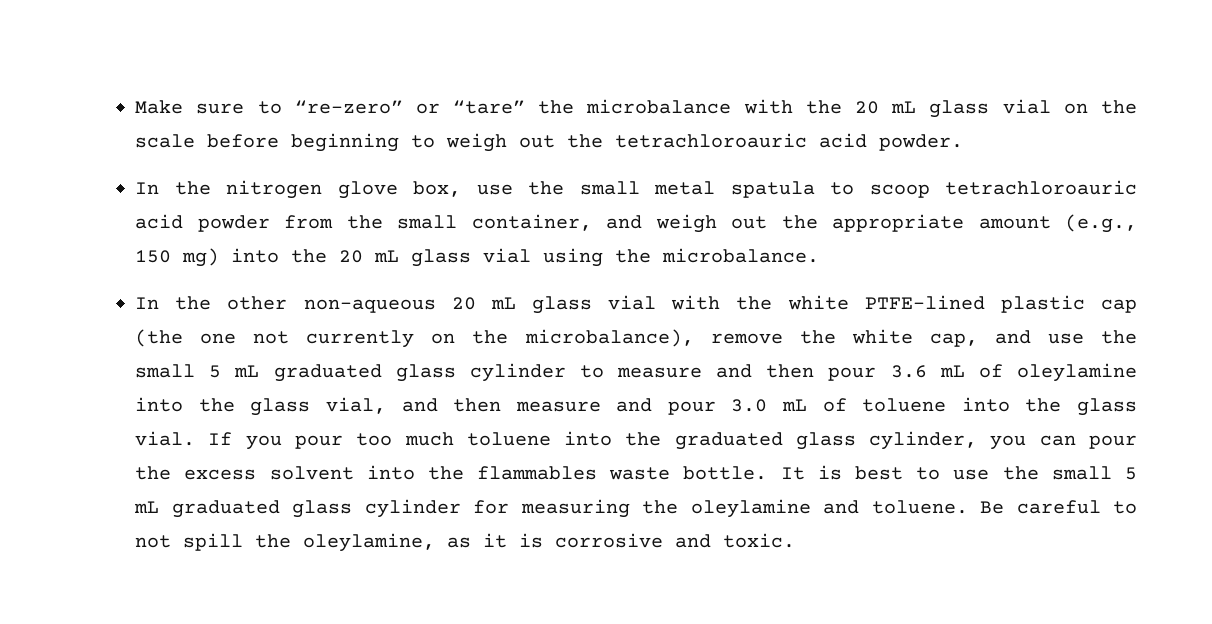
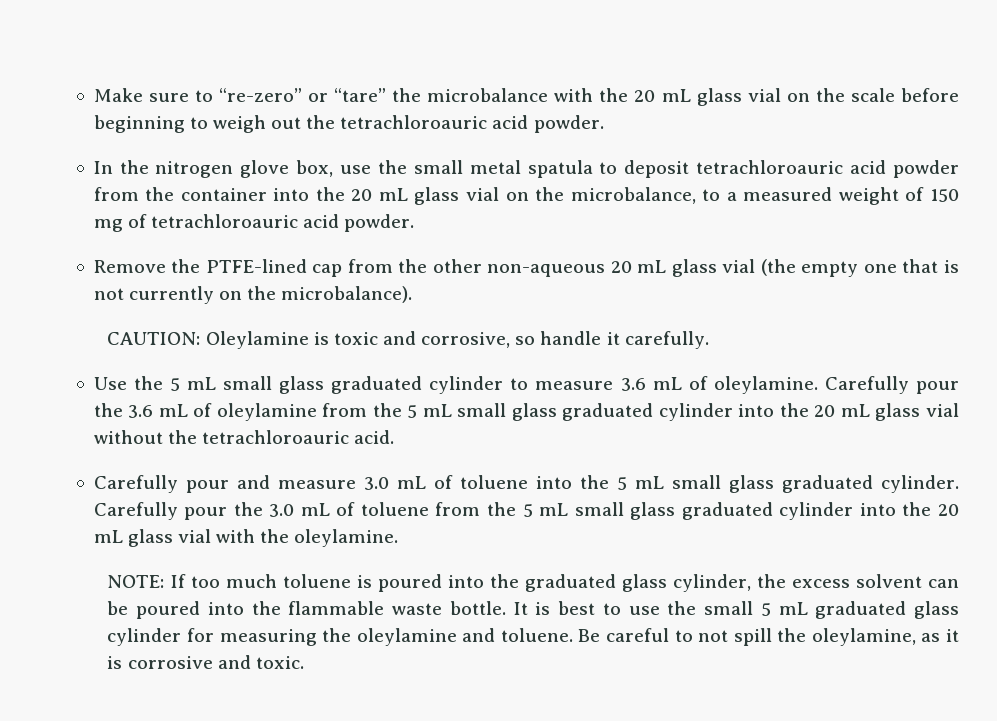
[869,184,930,198] scoop -> [624,160,690,178] deposit
[397,214,1137,233] [135,248,820,267] [135,297,160,309] small container, and weigh out the appropriate amount (e.g., 150 mg) into the 20 mL glass vial using the microbalance. // In -> [180,187,959,205] [93,214,415,232] [93,259,393,277] container into the 20 mL glass vial on the microbalance, to a measured weight of 150 mg of tetrachloroauric acid powder. // Remove the PTFE-lined cap from
[671,295,1137,313] [135,329,1137,348] [135,363,1138,382] [135,397,716,416] with the white PTFE-lined plastic cap (the one not currently on the microbalance), remove the white cap, and use the small 5 mL graduated glass cylinder to measure and then pour 3.6 mL of oleylamine into the glass vial, and then measure and pour -> [760,259,960,277] [93,286,413,304] [107,331,709,349] [93,376,960,394] [93,403,959,421] [93,430,395,444] [93,475,356,493] (the empty one that is not currently on the microbalance). // CAUTION: Oleylamine is toxic and corrosive, so handle it carefully. // Use the 5 mL small glass graduated cylinder to measure 3.6 mL of oleylamine. Carefully pour the 3.6 mL of oleylamine from the 5 mL small glass graduated cylinder into the 20 mL glass vial without the tetrachloroauric acid. // Carefully pour and measure
[1076,398,1137,416] [135,431,343,450] glass vial. If you pour -> [616,475,960,493] [93,502,959,520] [93,529,399,547] [107,574,186,588] 5 mL small glass graduated cylinder. Carefully pour the 3.0 mL of toluene from the 5 mL small glass graduated cylinder into the 20 mL glass vial with the oleylamine. // NOTE: If
(551, 439) none -> [356,574,442,592] is poured
[990,435,1137,450] [135,465,598,480] you can pour the excess solvent into the flammables -> [756,574,960,588] [107,601,385,619] the excess solvent can be poured into the flammable

